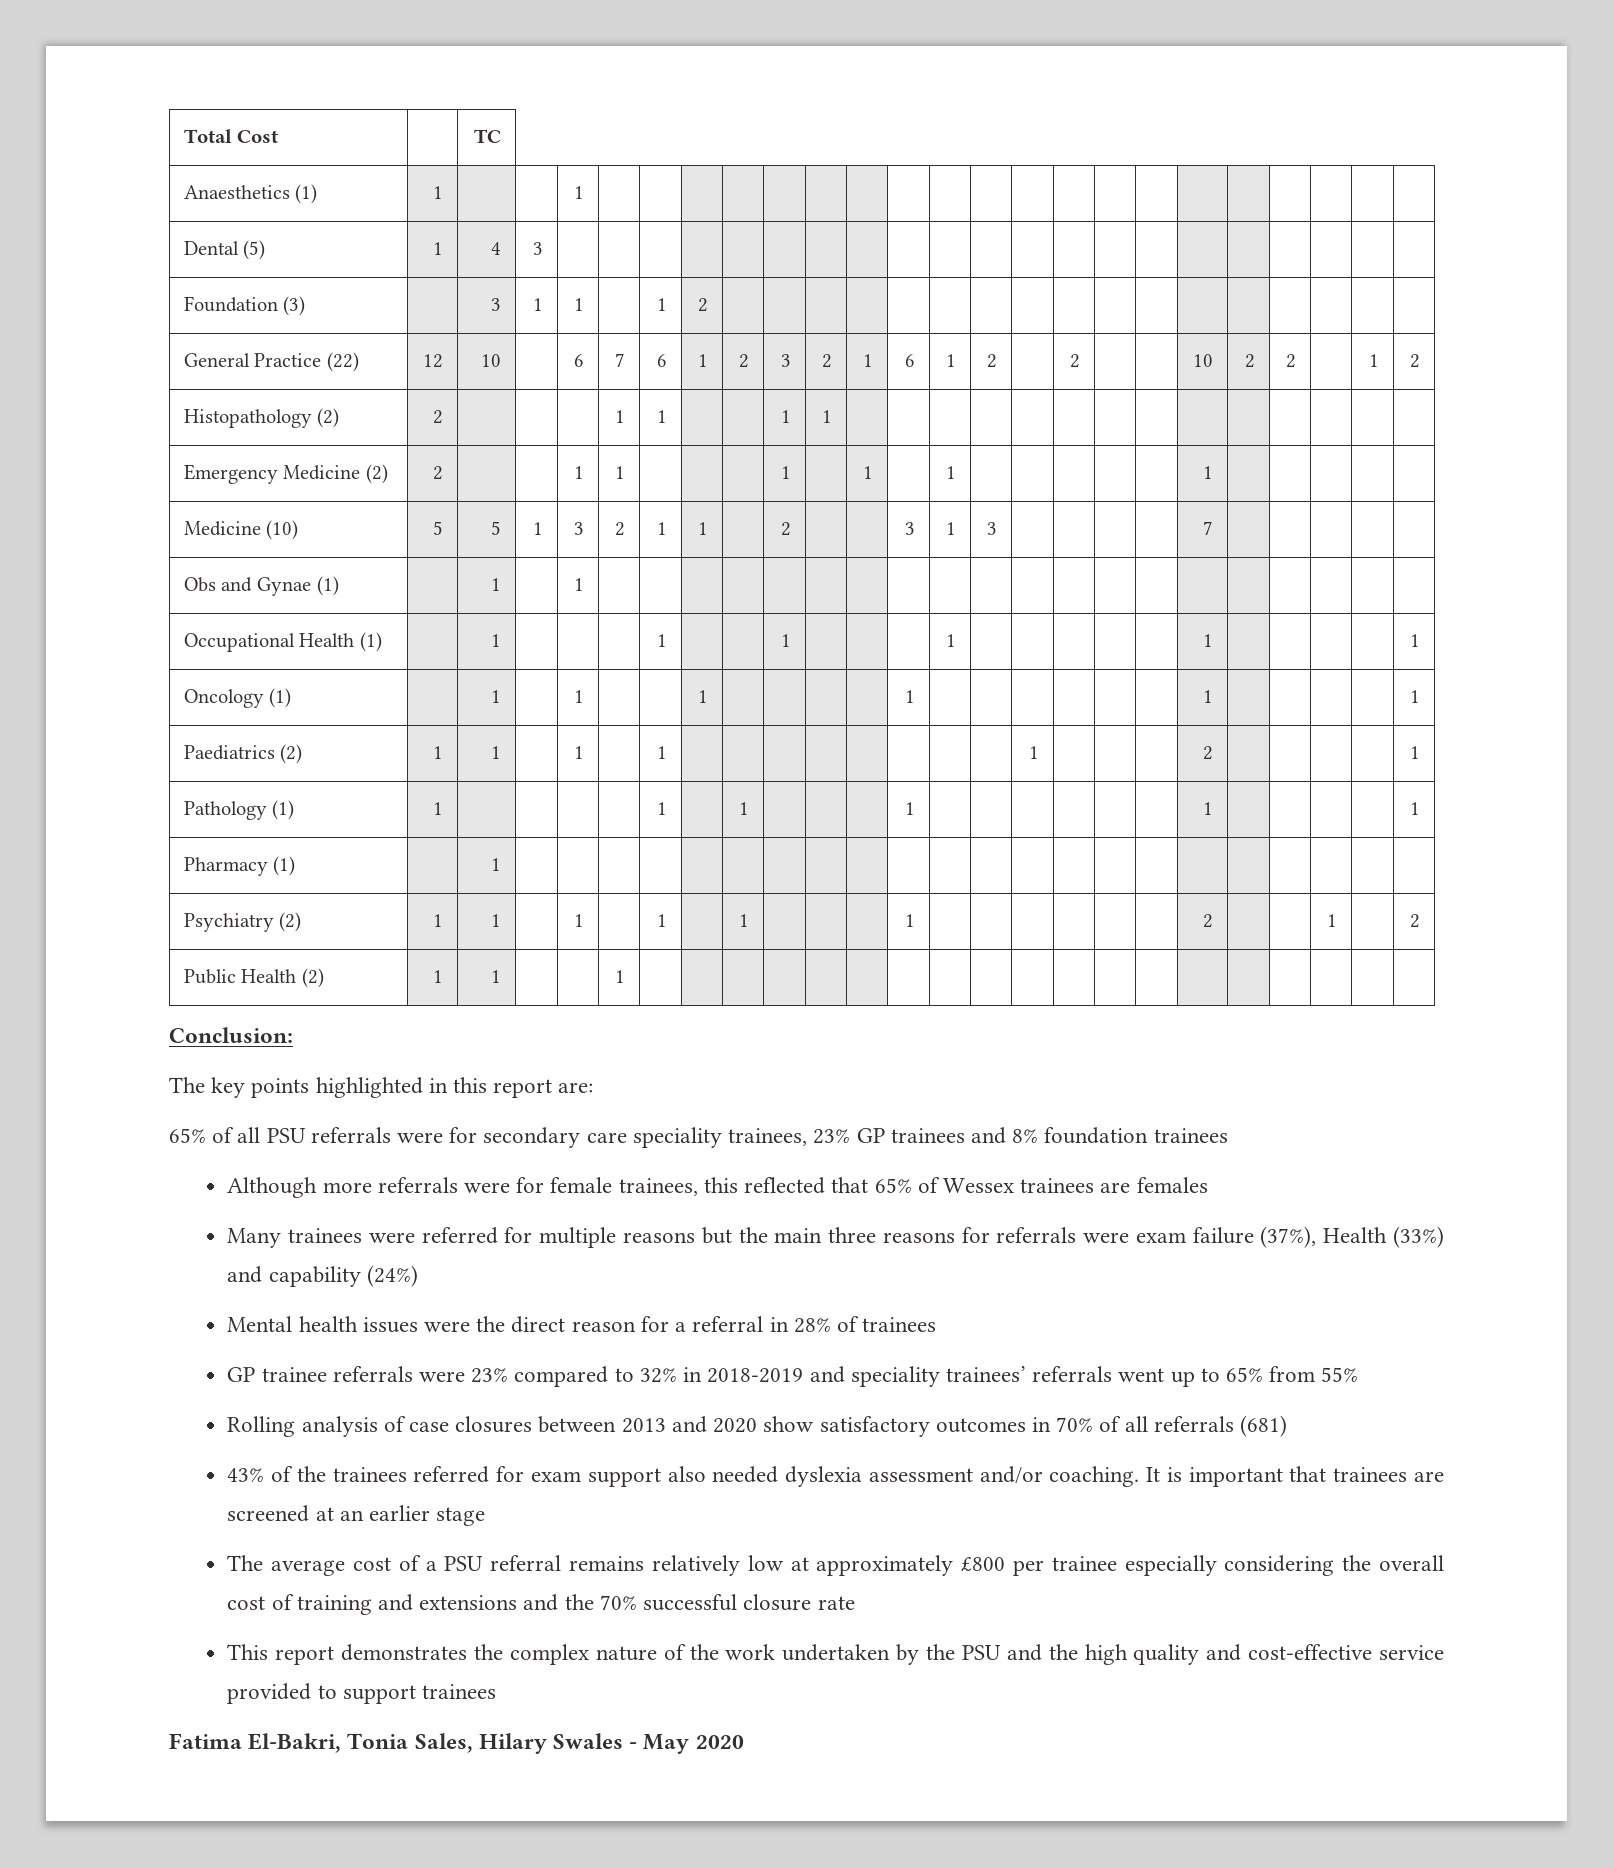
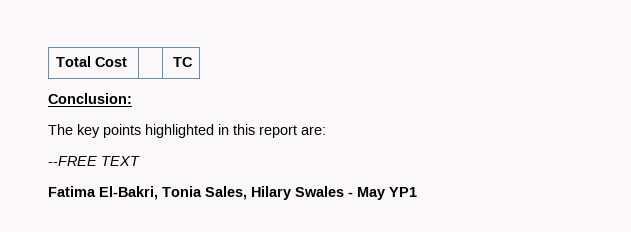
[183,184,318,204] [433,186,444,199] [574,186,585,199] [183,240,266,260] [433,242,444,255] [491,242,502,255] [533,242,544,255] [183,296,306,316] [491,298,502,311] [533,298,544,311] [574,298,585,311] [657,298,668,311] [698,298,709,312] [183,352,359,372] [423,354,444,368] [481,354,502,367] [574,354,585,367] [615,353,626,367] [657,354,668,367] [698,354,709,367] [739,354,750,368] [781,354,792,367] [822,354,833,368] [863,354,874,367] [905,354,916,367] [946,354,957,367] [987,354,998,368] [1070,354,1081,368] [1193,354,1214,367] [1245,354,1256,368] [1286,354,1297,368] [1369,354,1380,367] [1410,354,1421,368] [183,408,340,428] [433,410,444,424] [615,410,626,423] [657,410,668,423] [781,410,792,423] [822,410,833,423] [183,464,388,484] [433,466,444,480] [574,466,585,479] [615,466,626,479] [781,466,792,479] [863,466,874,479] [946,466,957,479] [1203,466,1214,479] [183,520,299,540] [433,521,444,535] [491,521,502,535] [533,522,544,535] [574,522,585,535] [615,522,626,536] [657,522,668,535] [698,522,709,535] [781,522,792,536] [905,522,916,535] [946,522,957,535] [987,522,998,535] [1203,521,1214,535] [183,576,339,596] [491,578,502,591] [574,578,585,591] [183,632,382,652] [491,634,502,647] [657,634,668,647] [781,634,792,647] [946,634,957,647] [1203,634,1214,647] [1410,634,1421,647] [183,688,292,708] [491,690,502,703] [574,690,585,703] [698,690,709,703] [905,690,916,703] [1203,690,1214,703] [1410,690,1421,703] [183,744,303,764] [433,746,444,759] [491,746,502,759] [574,746,585,759] [657,746,668,759] [1029,746,1040,759] [1203,746,1214,760] [1410,746,1421,759] [183,800,295,820] [433,802,444,815] [657,802,668,815] [739,802,750,815] [905,802,916,815] [1203,802,1214,815] [1410,802,1421,815] [183,856,296,876] [491,858,502,871] [183,912,302,932] [433,914,444,927] [491,914,502,927] [574,914,585,927] [657,914,668,927] [739,914,750,927] [905,914,916,927] [1203,914,1214,928] [1327,914,1338,927] [1410,914,1421,928] [183,968,324,988] [433,970,444,983] [491,970,502,983] [615,970,626,983] // Anaesthetics (1) | 1 | | | 1 | | | | | | | | | | | | | | | | | | | | // Dental (5) | 1 | 4 | 3 | | | | | | | | | | | | | | | | | | | | | // Foundation (3) | | 3 | 1 | 1 | | 1 | 2 | | | | | | | | | | | | | | | | | // General Practice (22) | 12 | 10 | | 6 | 7 | 6 | 1 | 2 | 3 | 2 | 1 | 6 | 1 | 2 | | 2 | | | 10 | 2 | 2 | | 1 | 2 // Histopathology (2) | 2 | | | | 1 | 1 | | | 1 | 1 | | | | | | | | | | | | | | // Emergency Medicine (2) | 2 | | | 1 | 1 | | | | 1 | | 1 | | 1 | | | | | | 1 | | | | | // Medicine (10) | 5 | 5 | 1 | 3 | 2 | 1 | 1 | | 2 | | | 3 | 1 | 3 | | | | | 7 | | | | | // Obs and Gynae (1) | | 1 | | 1 | | | | | | | | | | | | | | | | | | | | // Occupational Health (1) | | 1 | | | | 1 | | | 1 | | | | 1 | | | | | | 1 | | | | | 1 // Oncology (1) | | 1 | | 1 | | | 1 | | | | | 1 | | | | | | | 1 | | | | | 1 // Paediatrics (2) | 1 | 1 | | 1 | | 1 | | | | | | | | | 1 | | | | 2 | | | | | 1 // Pathology (1) | 1 | | | | | 1 | | 1 | | | | 1 | | | | | | | 1 | | | | | 1 // Pharmacy (1) | | 1 | | | | | | | | | | | | | | | | | | | | | | // Psychiatry (2) | 1 | 1 | | 1 | | 1 | | 1 | | | | 1 | | | | | | | 2 | | | 1 | | 2 // Public Health (2) | 1 | 1 | | | 1 | | | | | | | | | | | | | | | | | | | -> (193, 62) none
[169,1127,1228,1148] [227,1177,1208,1198] [227,1226,1444,1248] [227,1265,418,1287] [227,1316,937,1333] [227,1366,1359,1387] [227,1415,1287,1437] [227,1466,1444,1487] [227,1505,486,1526] [227,1555,1444,1576] [227,1594,855,1615] [227,1644,1444,1665] [227,1683,497,1704] 65% of all PSU referrals were for secondary care speciality trainees, 23% GP trainees and 8% foundation trainees // Although more referrals were for female trainees, this reflected that 65% of Wessex trainees are females // Many trainees were referred for multiple reasons but the main three reasons for referrals were exam failure (37%), Health (33%) and capability (24%) // Mental health issues were the direct reason for a referral in 28% of trainees // GP trainee referrals were 23% compared to 32% in 2018-2019 and speciality trainees’ referrals went up to 65% from 55% // Rolling analysis of case closures between 2013 and 2020 show satisfactory outcomes in 70% of all referrals (681) // 43% of the trainees referred for exam support also needed dyslexia assessment and/or coaching. It is important that trainees are screened at an earlier stage // The average cost of a PSU referral remains relatively low at approximately £800 per trainee especially considering the overall cost of training and extensions and the 70% successful closure rate // This report demonstrates the complex nature of the work undertaken by the PSU and the high quality and cost-effective service provided to support trainees -> [48,156,140,166] --FREE TEXT
[695,1735,744,1749] 2020 -> [389,187,417,197] YP1

